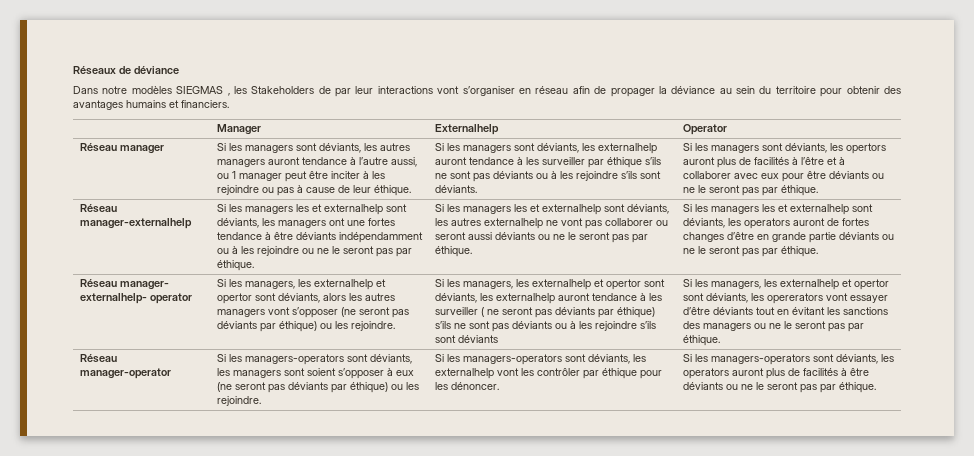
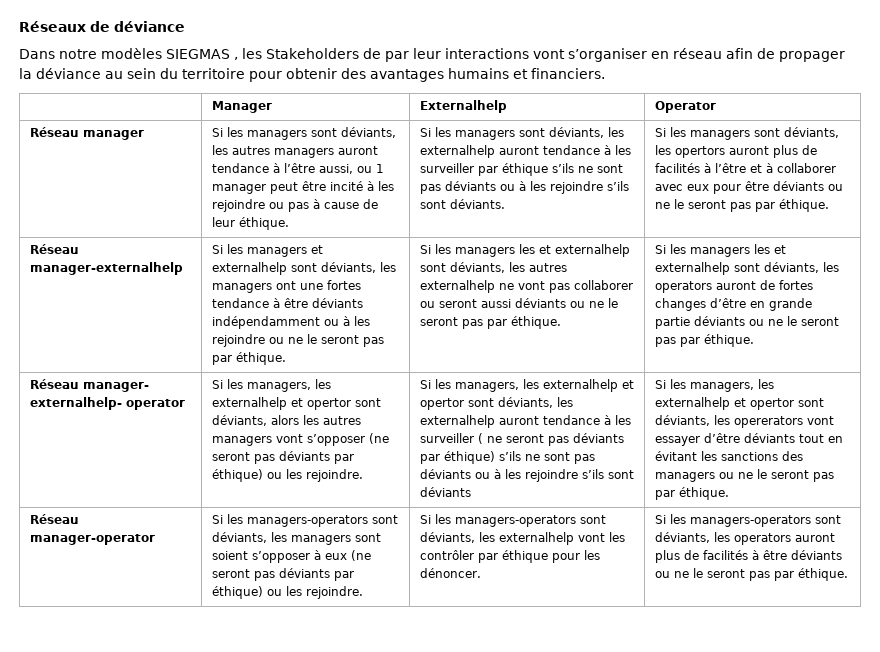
[358,157,388,165] l’autre -> [283,163,315,173] l’être
[330,171,360,179] inciter -> [329,181,363,191] incité
[295,204,309,212] les -> (307, 252) none

